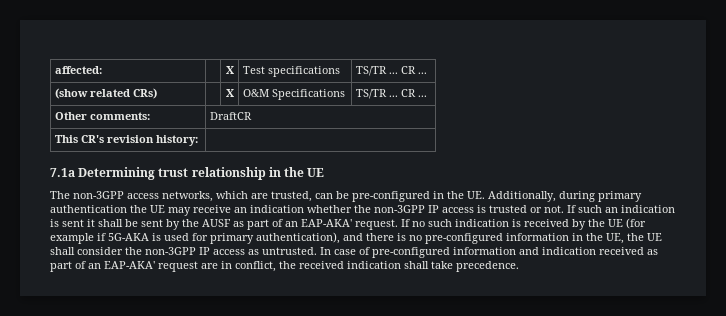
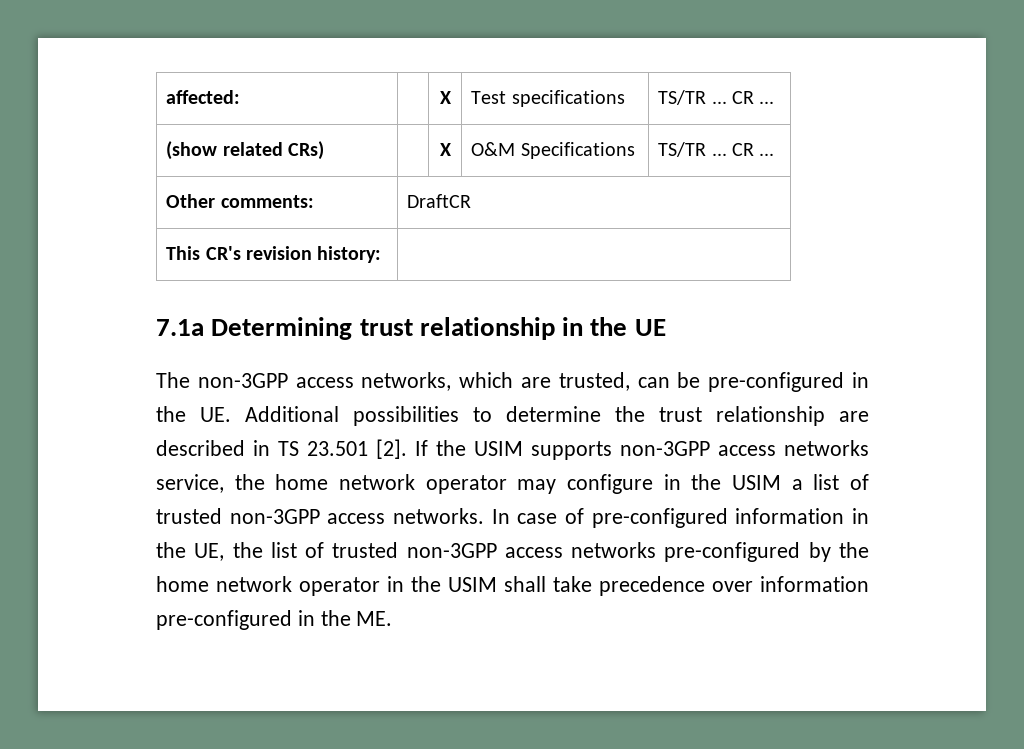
[488,191,642,202] [50,205,675,216] [50,218,646,230] [50,232,422,244] Additionally, during primary authentication the UE may receive an indication whether the non-3GPP IP access is trusted or not. If such an indication is sent it shall be sent by the AUSF as part of an EAP-AKA' request. If no such indication is received by the UE (for example if 5G-AKA is used for primary authentication), and there is no -> [245,406,869,426] [156,439,869,460] [156,474,869,494] [156,508,584,524] Additional possibilities to determine the trust relationship are described in TS 23.501 [2]. If the USIM supports non-3GPP access networks service, the home network operator may configure in the USIM a list of trusted non-3GPP access networks. In case of
[647,233,662,241] [50,247,658,258] [50,261,519,272] UE shall consider the non-3GPP IP access as untrusted. In case of pre-configured information and indication received as part of an EAP-AKA' request are in conflict, the received indication shall take precedence. -> [270,542,869,562] [156,576,869,596] [156,610,393,630] list of trusted non-3GPP access networks pre-configured by the home network operator in the USIM shall take precedence over information pre-configured in the ME.

